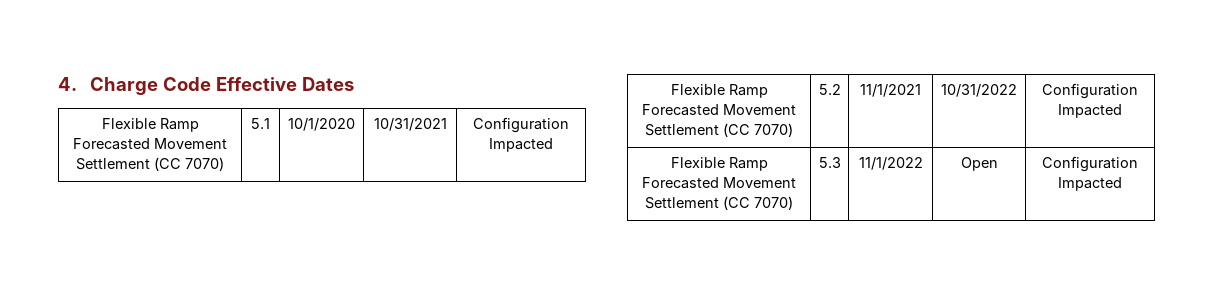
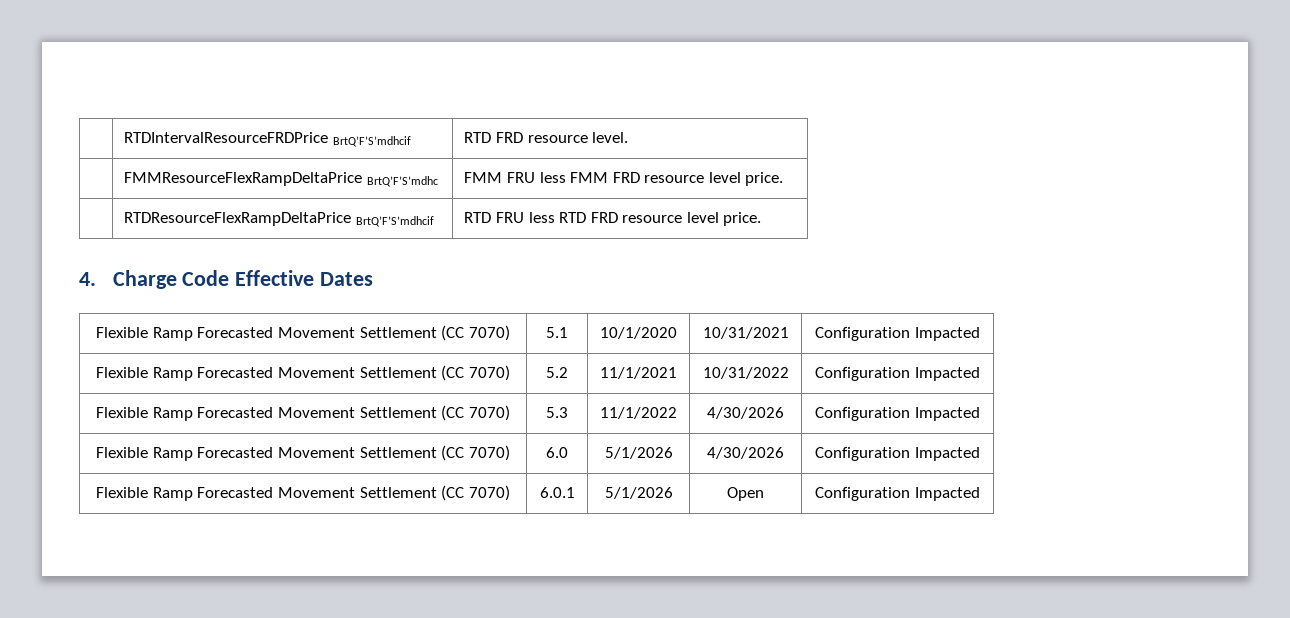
(58, 84) none -> [124,132,411,147] [464,132,629,143] [124,172,438,187] [464,172,784,186] [124,212,434,227] [464,212,762,226] | RTDIntervalResourceFRDPrice BrtQ’F’S’mdhcif | RTD FRD resource level. // | FMMResourceFlexRampDeltaPrice BrtQ’F’S’mdhc | FMM FRU less FMM FRD resource level price. // | RTDResourceFlexRampDeltaPrice BrtQ’F’S’mdhcif | RTD FRU less RTD FRD resource level price. //
(923, 163) none -> [707,407,784,419] [815,407,980,421] [96,445,510,461] [546,447,568,458] [604,447,673,459] [707,447,784,459] [815,447,980,461] [96,485,510,501] [539,487,575,498] [604,487,673,499] | 4/30/2026 | Configuration Impacted // Flexible Ramp Forecasted Movement Settlement (CC 7070) | 6.0 | 5/1/2026 | 4/30/2026 | Configuration Impacted // Flexible Ramp Forecasted Movement Settlement (CC 7070) | 6.0.1 | 5/1/2026

